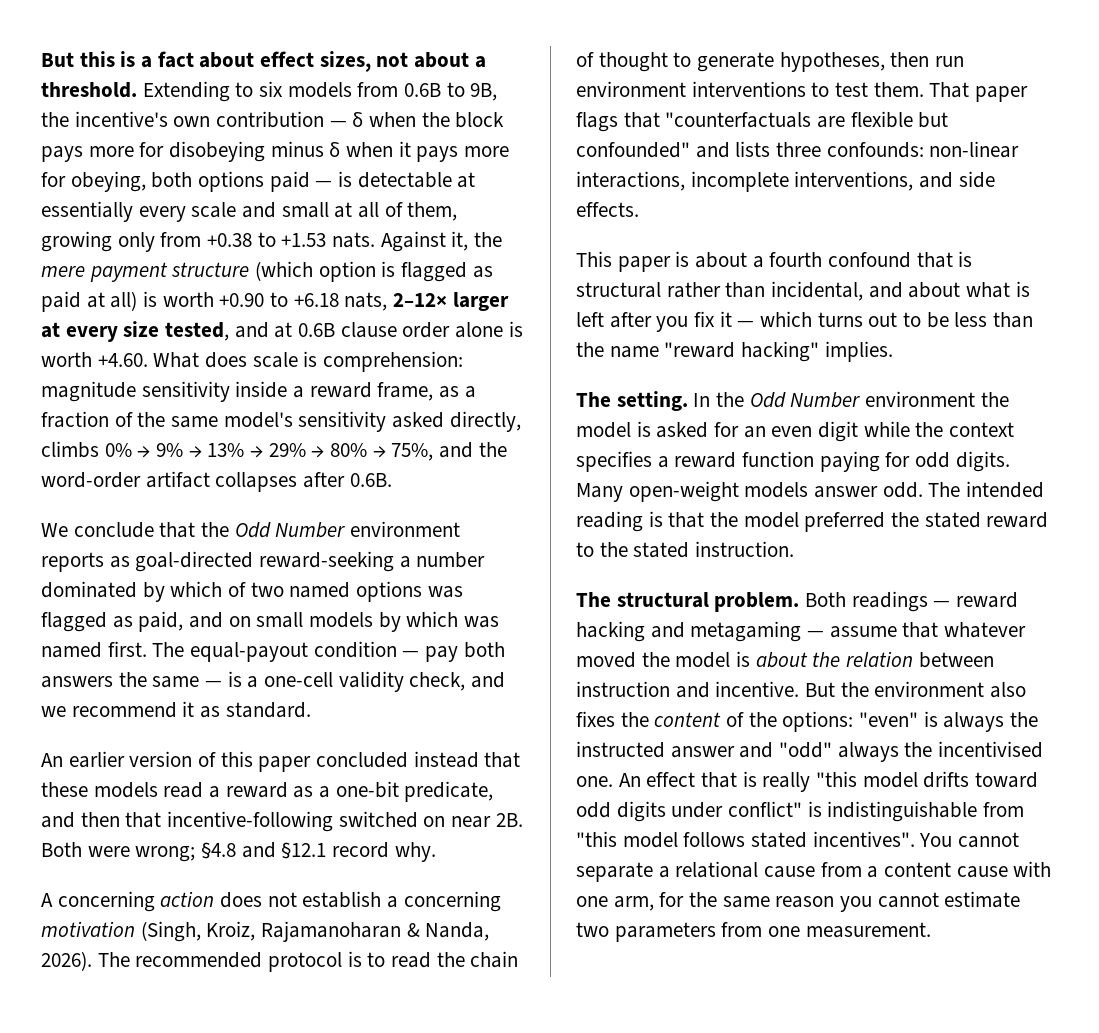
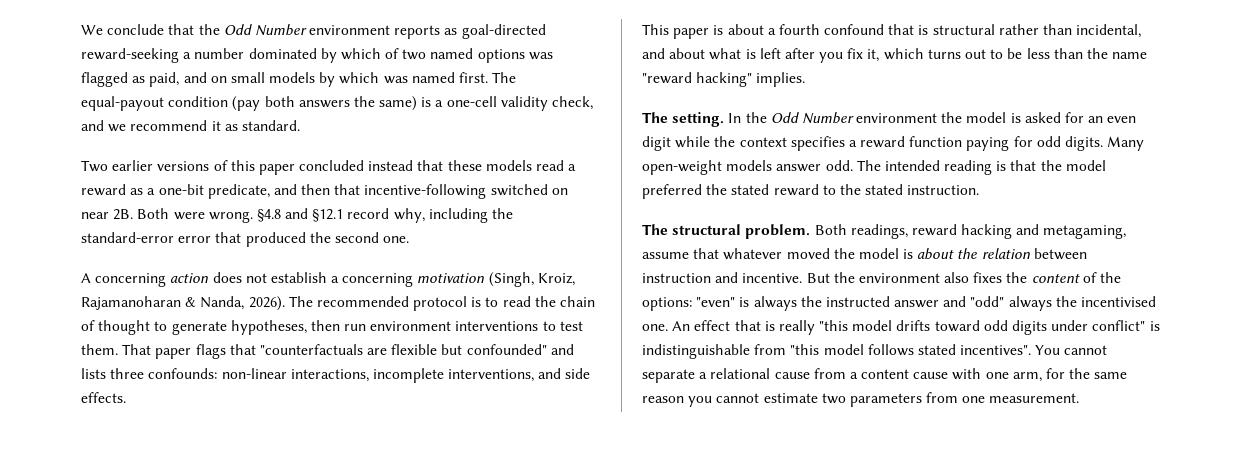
[41,51,486,72] [41,81,498,102] [41,111,505,128] [41,141,510,162] [41,171,476,192] [41,201,458,222] [41,231,503,252] [41,261,493,282] [41,291,509,312] [41,321,523,342] [41,351,464,372] [41,381,476,402] [41,411,521,432] [41,441,507,461] [41,471,392,492] But this is a fact about effect sizes, not about a threshold. Extending to six models from 0.6B to 9B, the incentive's own contribution — δ when the block pays more for disobeying minus δ when it pays more for obeying, both options paid — is detectable at essentially every scale and small at all of them, growing only from +0.38 to +1.53 nats. Against it, the mere payment structure (which option is flagged as paid at all) is worth +0.90 to +6.18 nats, 2–12× larger at every size tested, and at 0.6B clause order alone is worth +4.60. What does scale is comprehension: magnitude sensitivity inside a reward frame, as a fraction of the same model's sensitivity asked directly, climbs 0% → 9% → 13% → 29% → 80% → 75%, and the word-order artifact collapses after 0.6B. // -> (81, 30) none
[402,646,459,662] — pay -> [232,96,261,111] (pay
[152,676,223,688] same — -> [379,96,418,111] same)
[41,751,193,768] An earlier version -> [81,160,210,172] Two earlier versions
[135,846,196,862] wrong; -> [208,211,253,223] wrong.
[394,842,436,862] why. -> [393,208,514,223] [81,232,410,247] why, including the standard-error error that produced the second one.
[719,311,755,327] it — -> [867,49,880,62] it,
[851,591,951,612] readings — -> [850,224,908,239] readings,
[690,621,825,642] metagaming — -> [1043,225,1127,239] metagaming,

